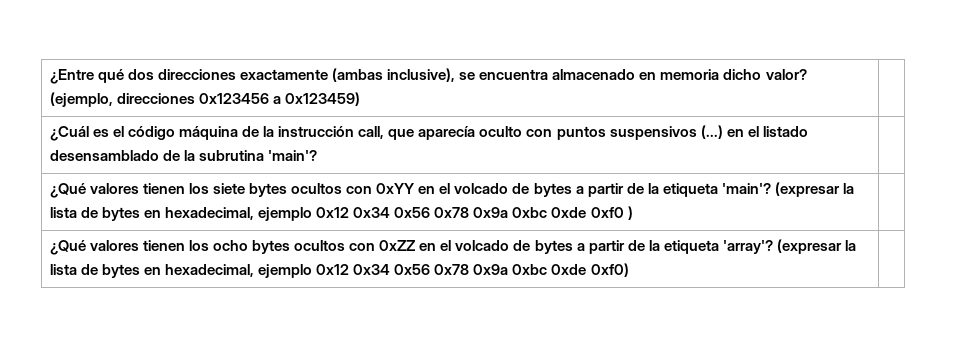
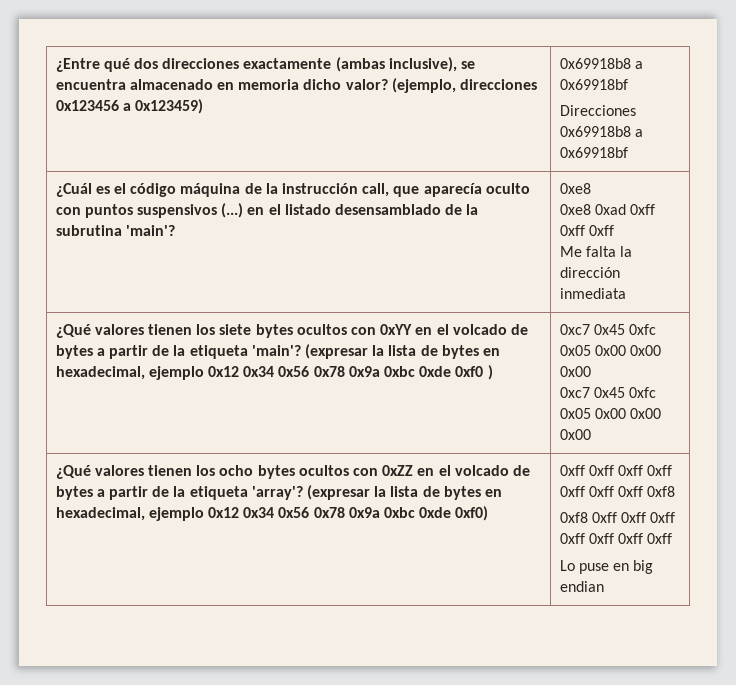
(361, 99) none -> [559,58,643,69] [559,79,628,90] [559,105,636,116] [559,126,643,137] [559,147,628,158] 0x69918b8 a 0x69918bf // Direcciones 0x69918b8 a 0x69918bf
(318, 155) none -> [559,183,591,194] [559,204,656,215] [559,225,614,236] [559,246,633,257] [559,267,620,278] [559,288,626,299] 0xe8 // 0xe8 0xad 0xff 0xff 0xff // Me falta la dirección inmediata
(633, 213) none -> [559,324,657,335] [559,345,662,356] [559,366,591,377] [559,387,657,398] [559,408,662,419] [559,429,591,440] 0xc7 0x45 0xfc 0x05 0x00 0x00 0x00 // 0xc7 0x45 0xfc 0x05 0x00 0x00 0x00
(629, 270) none -> [559,465,673,476] [559,486,676,497] [559,512,676,523] [559,533,673,544] [559,560,654,574] [559,581,604,592] 0xff 0xff 0xff 0xff 0xff 0xff 0xff 0xf8 // 0xf8 0xff 0xff 0xff 0xff 0xff 0xff 0xff // Lo puse en big endian

